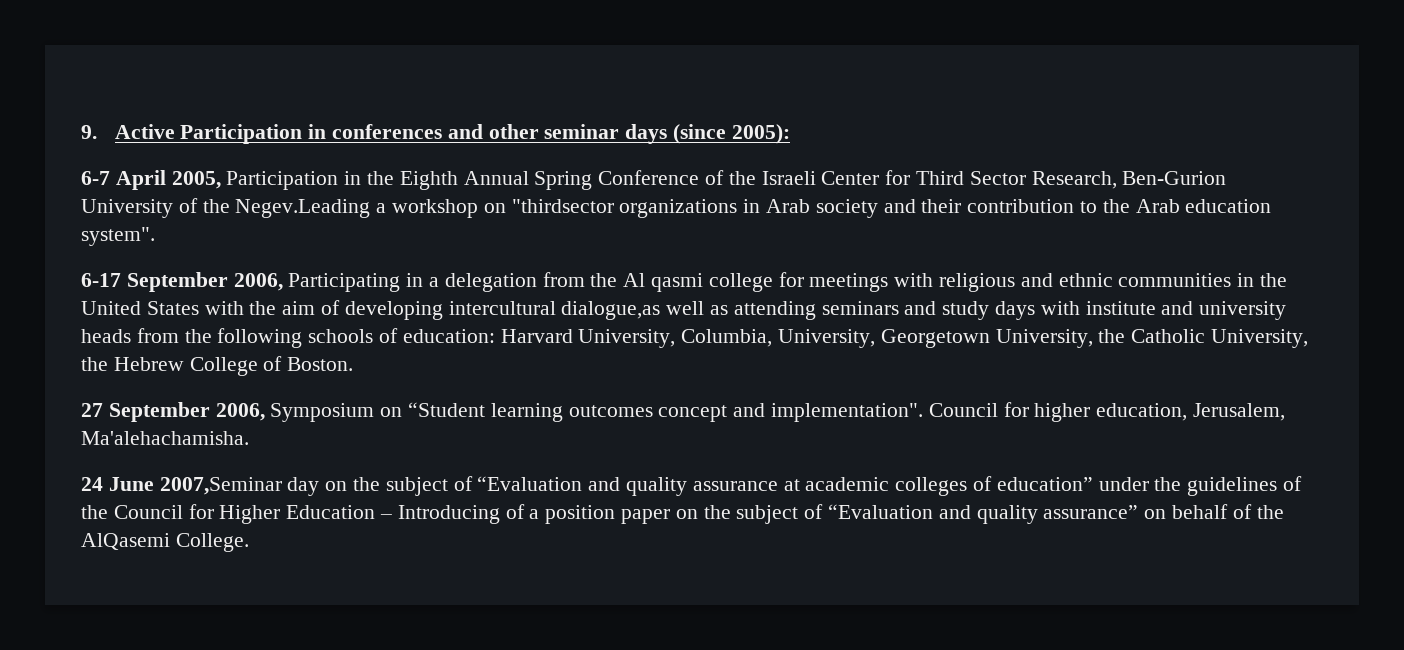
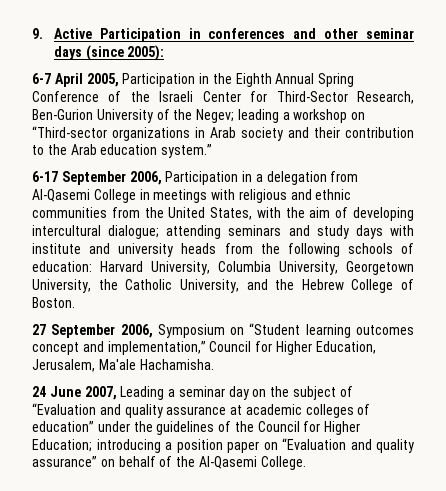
[916,171,1026,185] Third Sector -> [276,91,348,102] Third-Sector
[235,199,371,218] Negev.Leading -> [196,109,279,123] Negev; leading
[511,199,614,213] "thirdsector -> [32,126,107,138] “Third-sector
[81,227,155,246] system". -> [161,144,213,158] system.”
[288,273,401,292] Participating -> [165,171,239,185] Participation
[590,272,804,292] the Al qasmi college for -> [32,189,150,203] Al-Qasemi College in
[1237,273,1255,287] in -> [111,207,140,218] from
[146,301,199,315] States -> [210,207,253,220] States,
[561,301,729,320] dialogue,as well as -> [108,225,160,239] dialogue;
[681,329,773,347] Columbia, -> [218,261,271,272] Columbia
(1309, 338) none -> [246,279,268,290] and
[771,402,1286,422] [81,431,249,445] [81,477,282,495] implementation". Council for higher education, Jerusalem, Ma'alehachamisha. // 24 June 2007,Seminar -> [107,341,376,355] [32,359,214,372] [32,386,225,400] implementation,” Council for Higher Education, Jerusalem, Ma'ale Hachamisha. // 24 June 2007, Leading a seminar
[286,504,525,524] Education – Introducing of -> [32,439,161,453] Education; introducing
[703,504,824,524] the subject of -> (278, 446) none
[81,533,170,550] AlQasemi -> [198,456,257,469] Al-Qasemi

